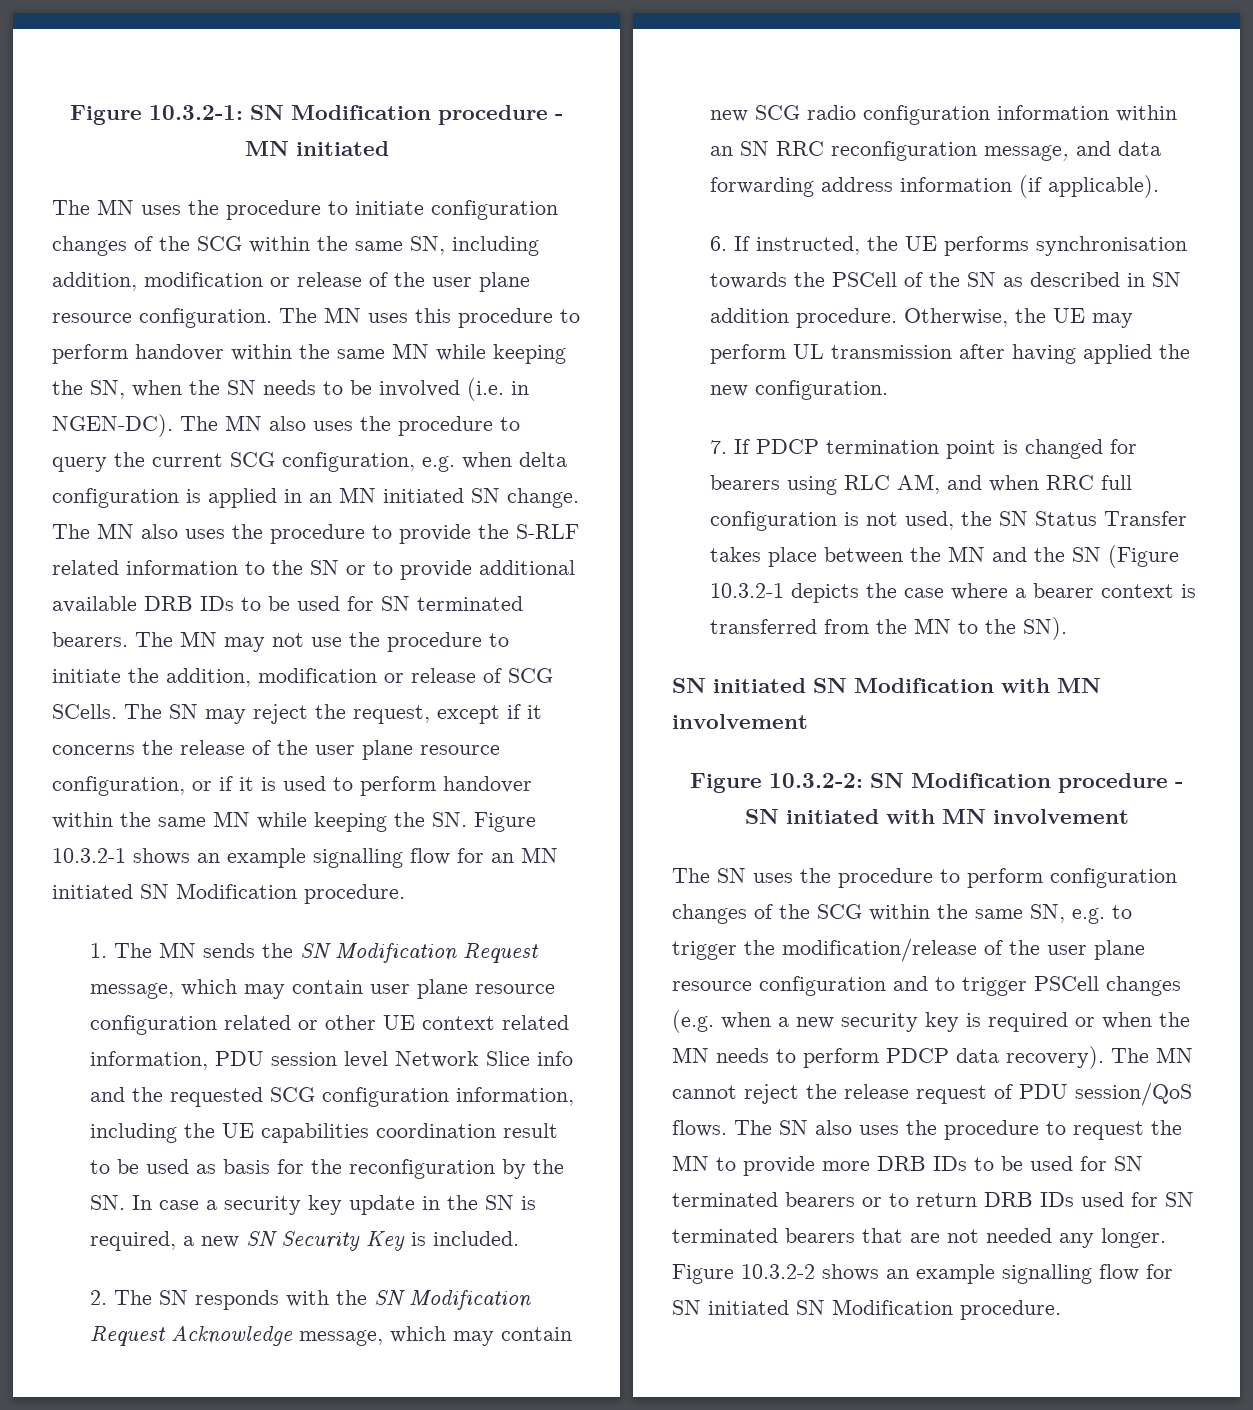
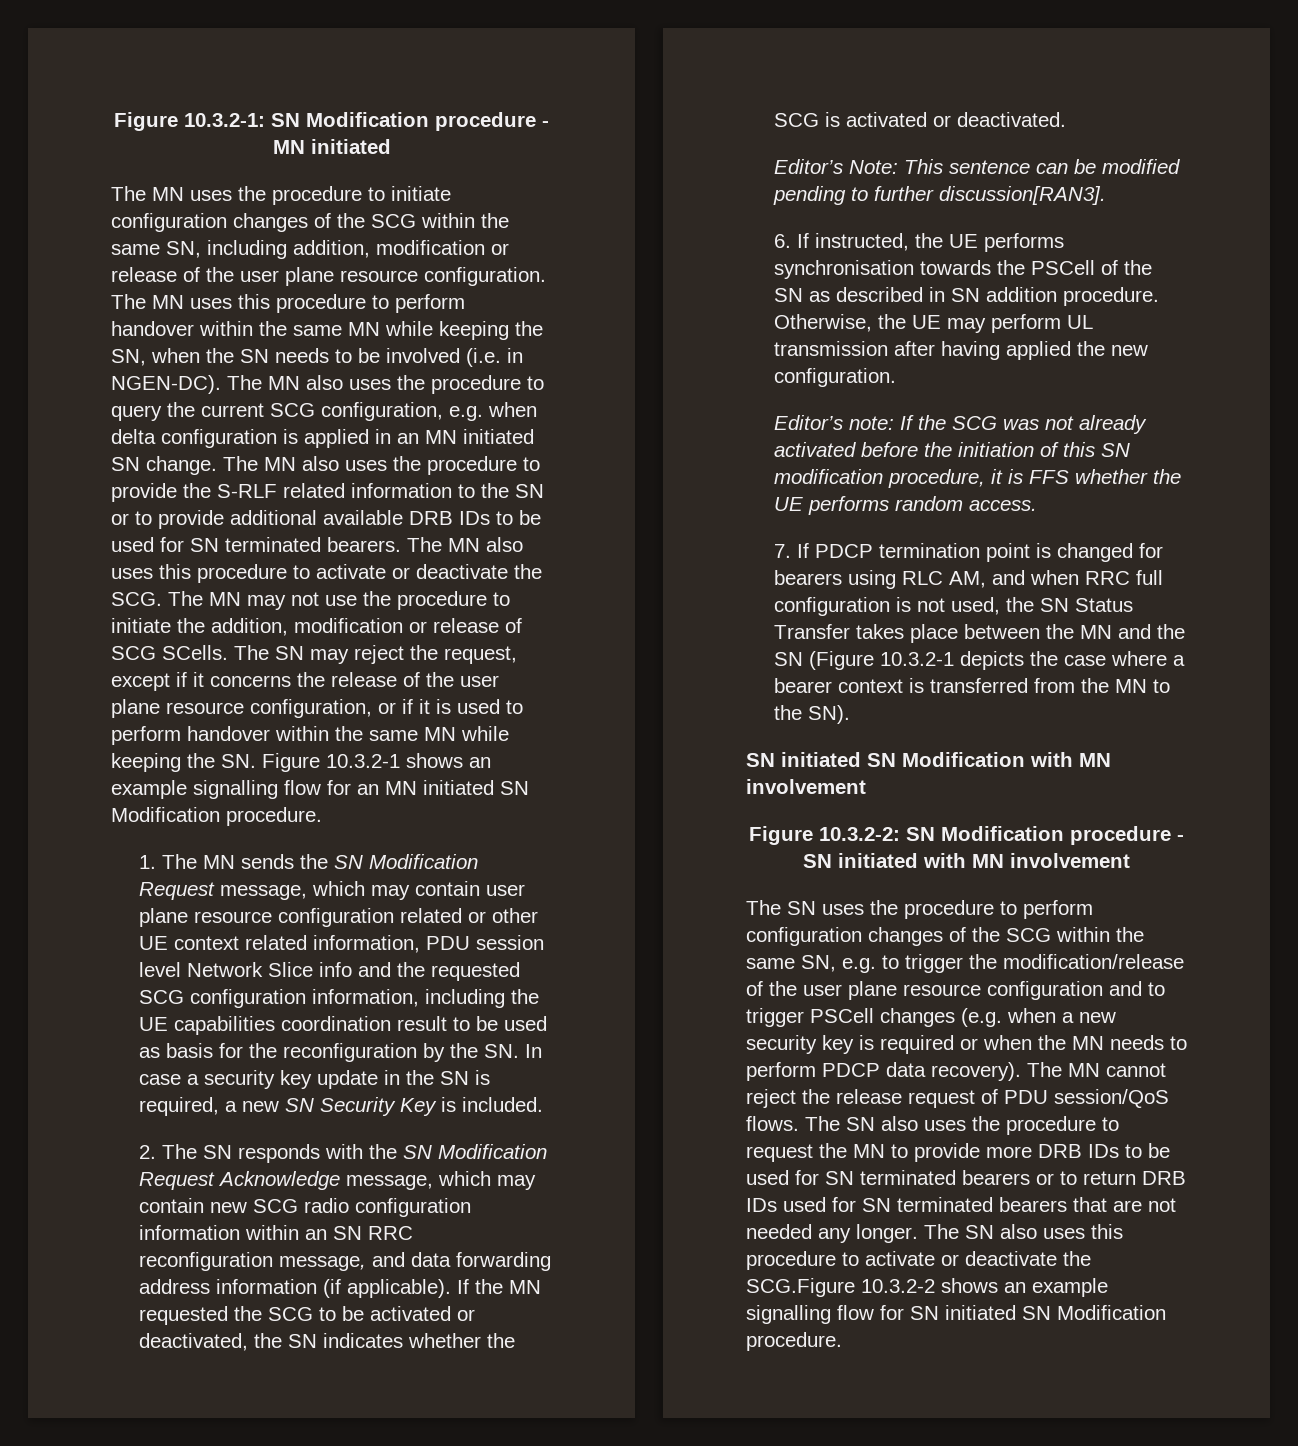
(217, 639) none -> [486,537,523,552] [111,564,542,583] [111,591,241,606] also uses this procedure to activate or deactivate the SCG. The MN
(1159, 186) none -> [457,1279,542,1294] [139,1306,476,1325] [139,1333,516,1351] [774,112,1067,127] [774,159,1181,174] [773,186,1107,205] If the MN requested the SCG to be activated or deactivated, the SN indicates whether the SCG is activated or deactivated. // Editor’s Note: This sentence can be modified pending to further discussion[RAN3].
(888, 390) none -> [774,415,1148,434] [774,442,1131,457] [774,469,1182,488] [774,496,1038,515] // Editor’s note: If the SCG was not already activated before the initiation of this SN modification procedure, it is FFS whether the UE performs random access.
[672,1264,734,1284] Figure -> [924,1224,1123,1239] [746,1251,1091,1270] [746,1278,855,1297] The SN also uses this procedure to activate or deactivate the SCG.Figure

